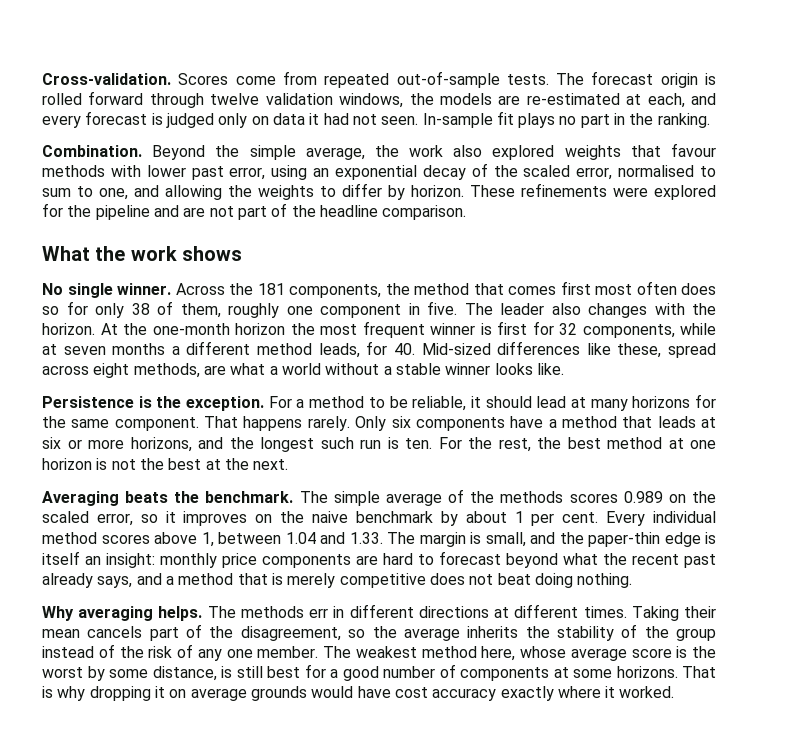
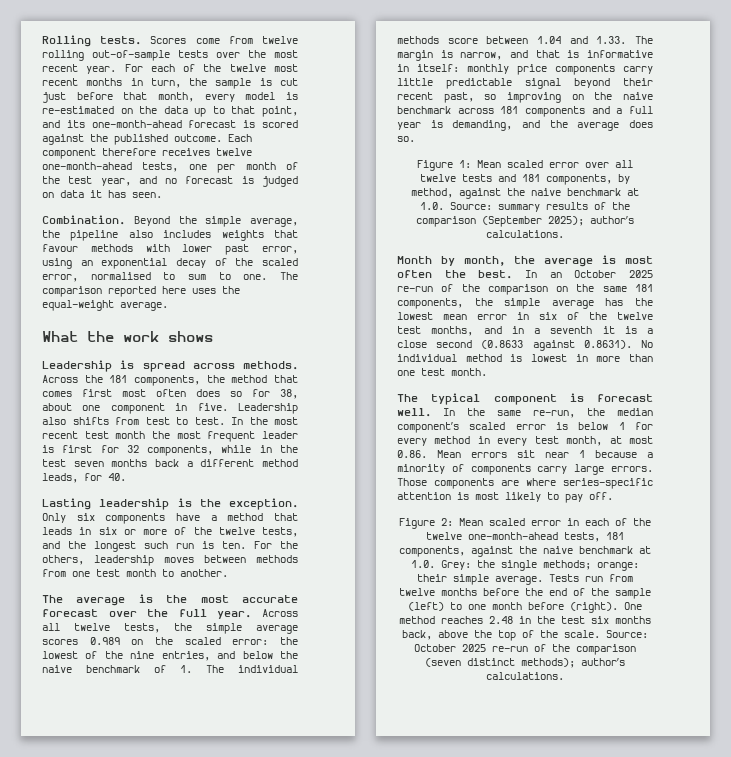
[42,73,171,85] Cross-validation. -> [42,35,142,47] Rolling tests.
[324,71,716,88] [42,91,716,108] [42,115,81,128] repeated out-of-sample tests. The forecast origin is rolled forward through twelve validation windows, the models are re-estimated at each, and every -> [262,36,298,44] [42,50,298,61] [42,64,298,74] [42,78,298,89] [42,92,298,103] [42,106,299,117] [42,120,298,128] [42,134,252,145] [42,148,252,159] [42,162,298,173] [42,176,178,186] twelve rolling out-of-sample tests over the most recent year. For each of the twelve most recent months in turn, the sample is cut just before that month, every model is re-estimated on the data up to that point, and its one-month-ahead forecast is scored against the published outcome. Each component therefore receives twelve one-month-ahead tests, one per month of the test year, and no
[218,113,248,128] only -> (298, 181) none
[323,113,377,125] had not -> [108,190,126,198] has
[422,111,710,128] In-sample fit plays no part in the ranking. -> (162, 195) none
[409,145,555,160] work also explored -> [70,230,212,241] pipeline also includes
[99,183,716,200] [42,203,467,220] one, and allowing the weights to differ by horizon. These refinements were explored for the pipeline and are not part of the headline comparison. -> [243,272,298,280] [42,286,240,297] [42,300,168,311] one. The comparison reported here uses the equal-weight average.
[42,283,171,298] No single winner. -> [42,360,298,372] Leadership is spread across methods.
[95,301,716,318] [42,323,285,335] only 38 of them, roughly one component in five. The leader also changes with the horizon. At the one-month horizon -> [280,389,298,399] [42,403,298,414] [42,417,298,425] [42,431,146,439] 38, about one component in five. Leadership also shifts from test to test. In the most recent test month
[430,323,475,335] winner -> [262,431,298,439] leader
[42,344,57,355] at -> [259,445,298,453] [42,459,66,467] in the test
(166, 349) none -> [155,459,179,467] back
[421,341,717,358] [42,363,564,378] [42,394,716,411] [42,416,350,431] Mid-sized differences like these, spread across eight methods, are what a world without a stable winner looks like. // Persistence is the exception. For a method to be reliable, it should lead at many horizons for the same component. That happens rarely. -> [42,498,298,510] // Lasting leadership is the exception.
[701,417,716,428] at -> [79,527,92,535] in
[130,437,192,452] horizons, -> [174,527,298,537] of the twelve tests,
[498,437,716,452] [42,458,289,470] [42,489,564,506] rest, the best method at one horizon is not the best at the next. // Averaging beats the benchmark. The simple average of the methods -> [42,555,298,566] [42,569,228,577] [42,594,298,606] [42,609,298,619] [42,623,298,634] others, leadership moves between methods from one test month to another. // The average is the most accurate forecast over the full year. Across all twelve tests, the simple average
[96,511,717,526] [42,532,214,547] error, so it improves on the naive benchmark by about 1 per cent. Every individual method scores above 1, -> [232,637,298,645] [42,651,298,661] [42,665,298,673] [397,36,478,44] error: the lowest of the nine entries, and below the naive benchmark of 1. The individual methods score
[485,532,716,547] [42,551,716,568] [42,573,633,588] [42,604,717,621] [42,624,716,641] [42,644,716,661] [42,664,716,681] [42,686,675,701] small, and the paper-thin edge is itself an insight: monthly price components are hard to forecast beyond what the recent past already says, and a method that is merely competitive does not beat doing nothing. // Why averaging helps. The methods err in different directions at different times. Taking their mean cancels part of the disagreement, so the average inherits the stability of the group instead of the risk of any one member. The weakest method here, whose average score is the worst by some distance, is still best for a good number of components at some horizons. That is why dropping it on average grounds would have cost accuracy exactly where it worked. -> [460,50,653,60] [397,64,653,75] [397,78,653,89] [397,92,653,103] [397,106,653,117] [397,120,653,131] [397,136,415,142] [417,160,633,171] [420,174,630,185] [411,188,639,199] [420,202,630,212] [416,216,634,227] [486,230,564,238] [397,255,653,267] [397,270,653,279] [397,284,653,295] [397,298,653,309] [397,312,653,320] [397,326,653,336] [397,340,653,351] [397,354,653,362] [397,368,487,376] [397,393,653,405] [397,408,653,418] [397,422,653,433] [397,436,653,446] [397,450,653,458] [397,464,653,475] [397,478,653,489] [397,492,613,503] [399,518,651,529] [426,532,624,542] [399,546,651,557] [411,560,639,571] [417,574,633,585] [399,588,651,599] [408,602,642,613] [399,616,651,624] [402,630,648,641] [414,644,636,655] [425,658,625,668] [486,672,564,680] narrow, and that is informative in itself: monthly price components carry little predictable signal beyond their recent past, so improving on the naive benchmark across 181 components and a full year is demanding, and the average does so. // Figure 1: Mean scaled error over all twelve tests and 181 components, by method, against the naive benchmark at 1.0. Source: summary results of the comparison (September 2025); author’s calculations. // Month by month, the average is most often the best. In an October 2025 re-run of the comparison on the same 181 components, the simple average has the lowest mean error in six of the twelve test months, and in a seventh it is a close second (0.8633 against 0.8631). No individual method is lowest in more than one test month. // The typical component is forecast well. In the same re-run, the median component’s scaled error is below 1 for every method in every test month, at most 0.86. Mean errors sit near 1 because a minority of components carry large errors. Those components are where series-specific attention is most likely to pay off. // Figure 2: Mean scaled error in each of the twelve one-month-ahead tests, 181 components, against the naive benchmark at 1.0. Grey: the single methods; orange: their simple average. Tests run from twelve months before the end of the sample (left) to one month before (right). One method reaches 2.48 in the test six months back, above the top of the scale. Source: October 2025 re-run of the comparison (seven distinct methods); author’s calculations.

